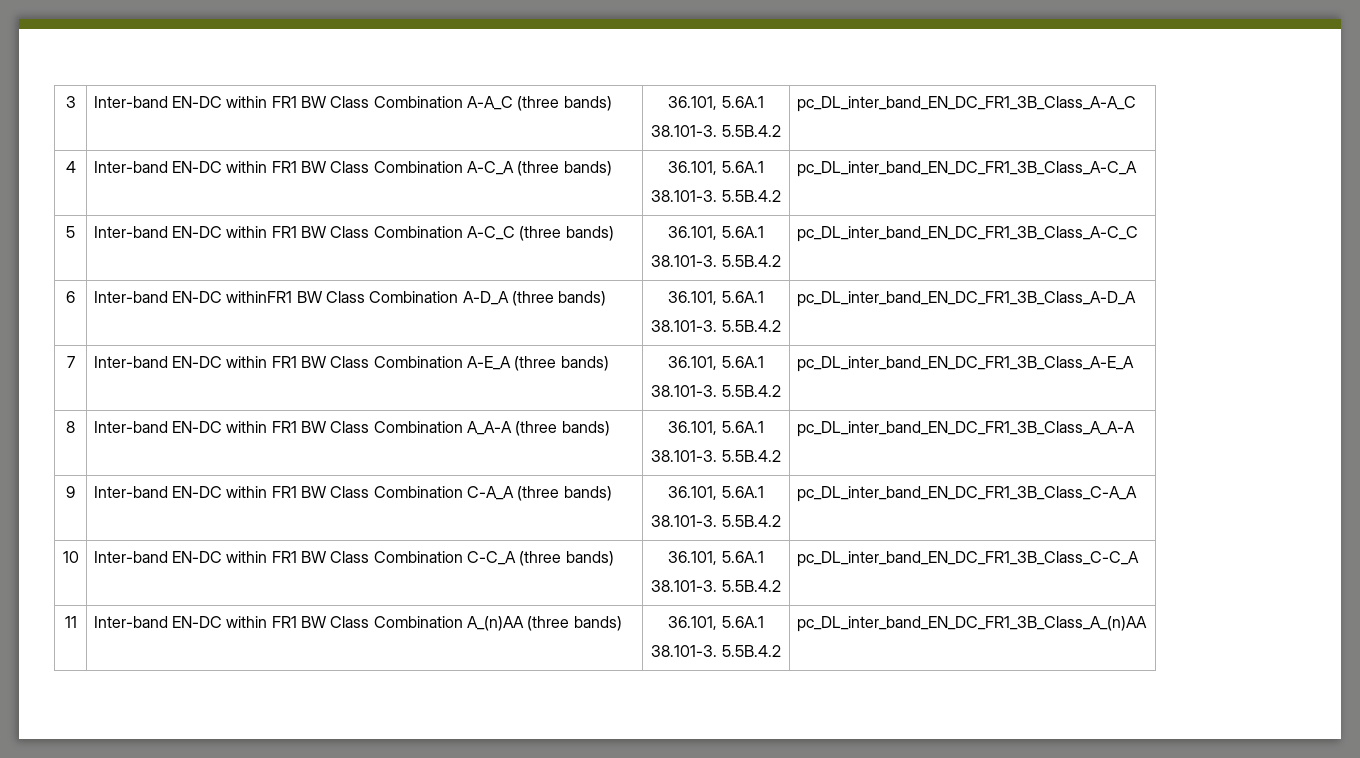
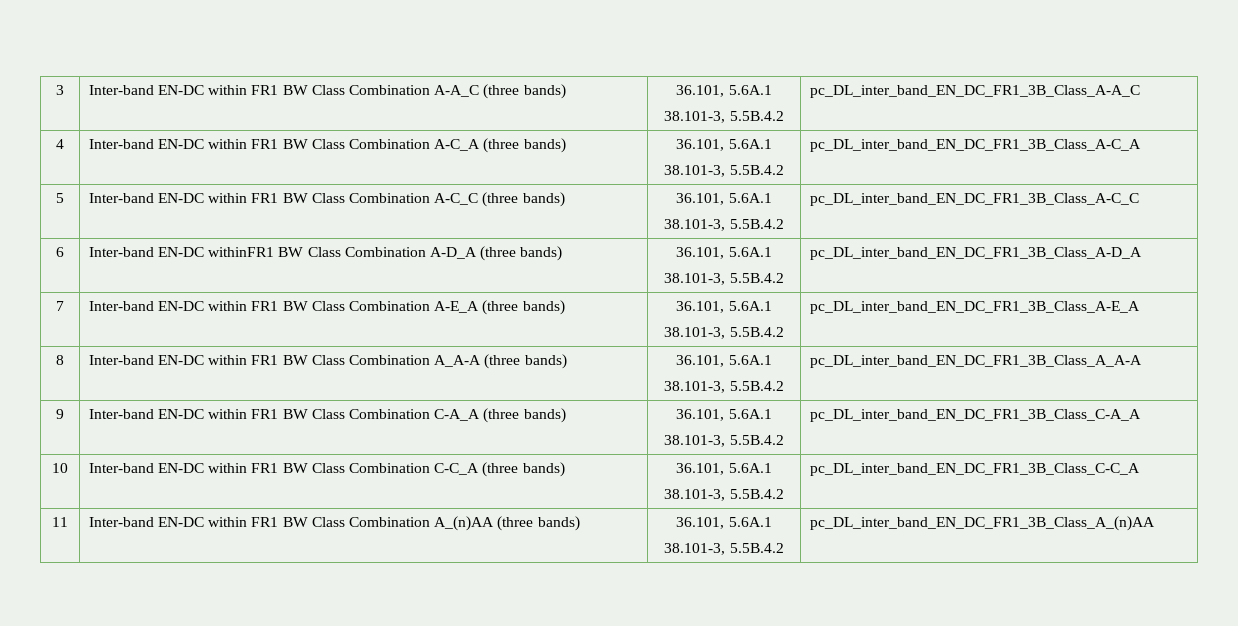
[651,125,718,137] 38.101-3. -> [664,111,726,123] 38.101-3,
[651,190,718,202] 38.101-3. -> [664,165,726,177] 38.101-3,
[651,255,718,267] 38.101-3. -> [664,219,726,231] 38.101-3,
[651,320,718,332] 38.101-3. -> [664,273,726,285] 38.101-3,
[651,385,718,397] 38.101-3. -> [664,327,726,339] 38.101-3,
[651,450,718,462] 38.101-3. -> [664,381,726,393] 38.101-3,
[651,515,718,527] 38.101-3. -> [664,435,726,447] 38.101-3,
[651,580,718,592] 38.101-3. -> [664,489,726,501] 38.101-3,
[651,645,718,657] 38.101-3. -> [664,543,726,555] 38.101-3,

